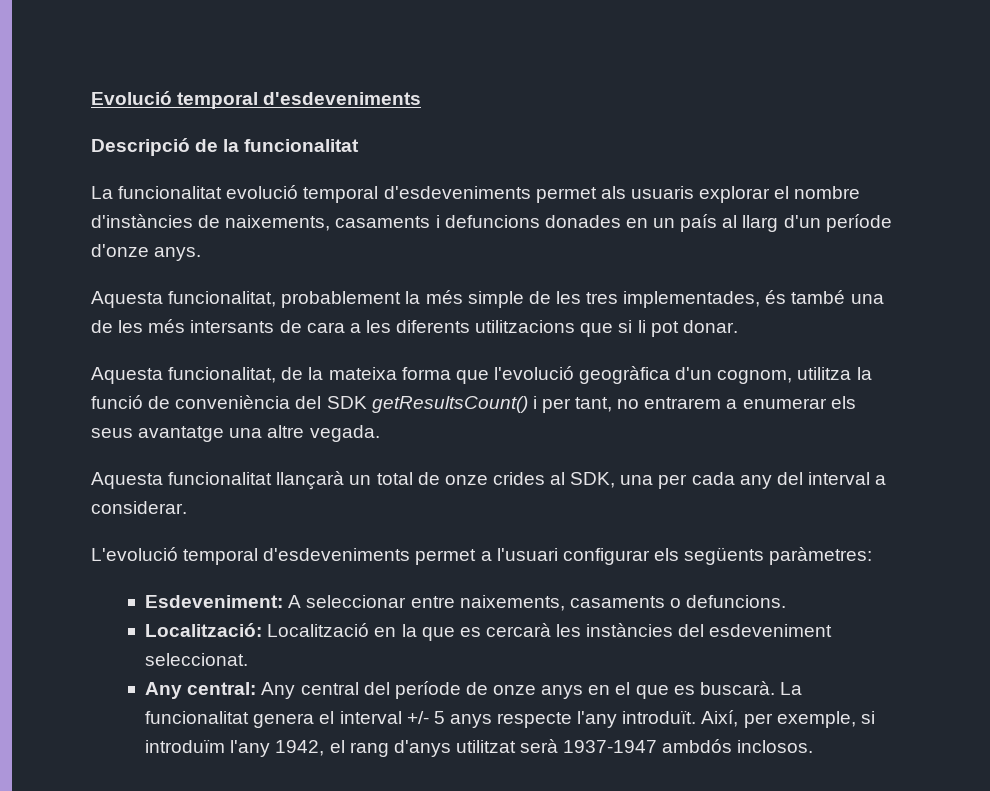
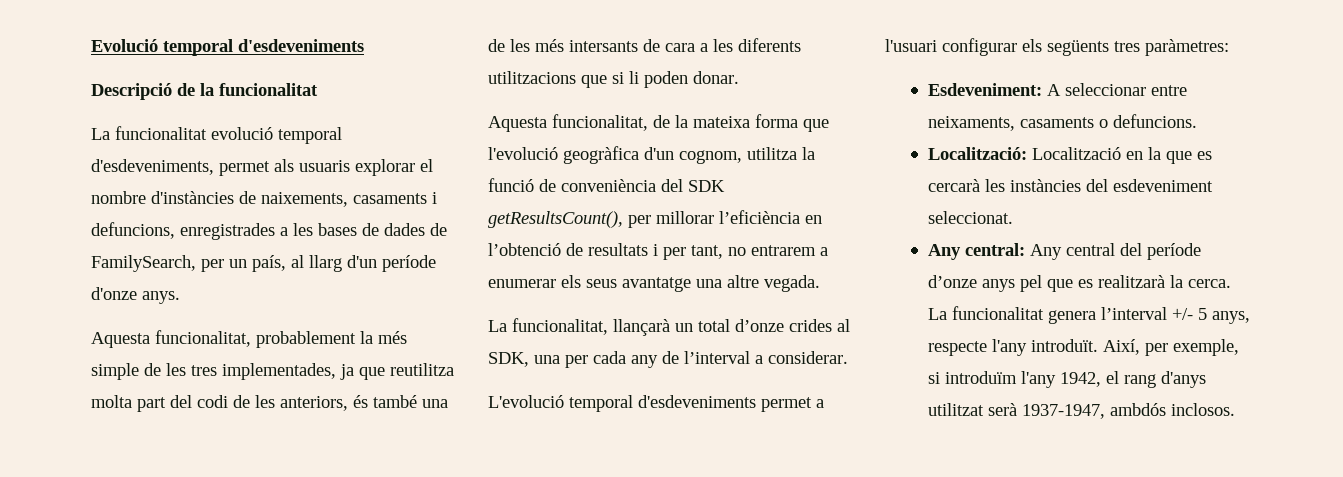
[383,186,531,199] d'esdeveniments -> [91,159,214,175] d'esdeveniments,
[444,214,718,232] defuncions donades en un país -> [91,222,447,240] [91,255,286,272] defuncions, enregistrades a les bases de dades de FamilySearch, per un país,
(761, 299) none -> [340,363,454,380] [91,395,348,412] ja que reutilitza molta part del codi de les anteriors,
[650,321,679,337] pot -> [644,71,688,88] poden
[371,396,528,413] getResultsCount() -> [488,210,822,228] [488,243,648,256] getResultsCount(), per millorar l’eficiència en l’obtenció de resultats
[91,472,273,489] Aquesta funcionalitat -> [488,318,608,335] La funcionalitat,
[417,472,488,485] de onze -> [735,319,784,332] d’onze
[776,472,870,485] del interval -> [662,351,750,364] de l’interval
(765, 556) none -> [1114,41,1140,52] tres
[459,595,565,611] naixements, -> [927,116,1015,131] neixaments,
[465,681,775,699] de onze anys en el que es buscarà. -> [927,275,1231,292] d’onze anys pel que es realitzarà la cerca.
[319,711,402,724] el interval -> [1100,307,1167,320] l’interval
[449,714,492,728] anys -> [1211,311,1250,324] anys,
[563,740,658,753] 1937-1947 -> [1021,404,1105,419] 1937-1947,

